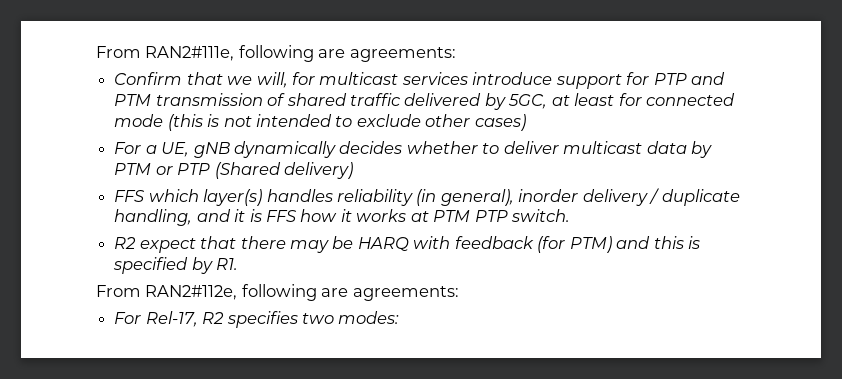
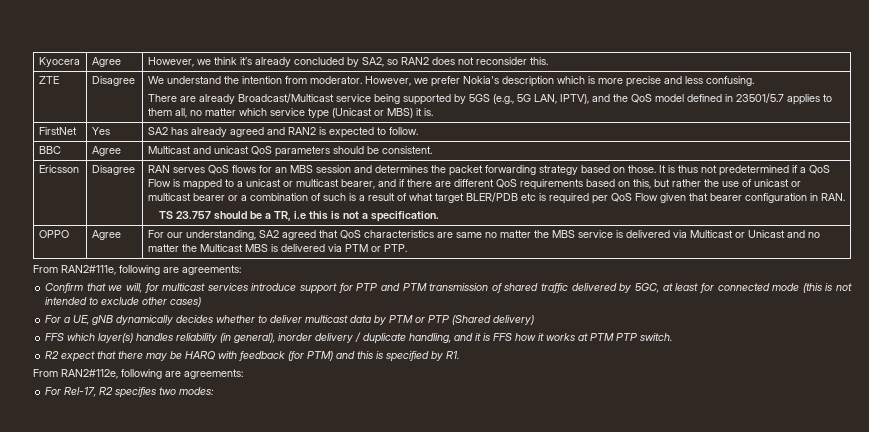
(96, 52) none -> [38,57,80,67] [91,57,121,67] [147,57,548,67] [38,76,59,84] [91,76,135,86] [147,76,754,87] [147,93,832,105] [147,108,433,119] [38,127,77,135] [91,127,110,135] [147,127,418,138] [38,146,61,154] [91,146,121,156] [147,146,432,157] [38,165,79,173] [91,165,135,175] [147,165,830,176] [147,179,801,190] [147,192,845,204] [158,211,439,222] [38,230,69,238] [91,230,121,240] [147,230,820,240] [147,244,407,252] Kyocera | Agree | However, we think it’s already concluded by SA2, so RAN2 does not reconsider this. // ZTE | Disagree | We understand the intention from moderator. However, we prefer Nokia's description which is more precise and less confusing. // There are already Broadcast/Multicast service being supported by 5GS (e.g., 5G LAN, IPTV), and the QoS model defined in 23501/5.7 applies to them all, no matter which service type (Unicast or MBS) it is. // FirstNet | Yes | SA2 has already agreed and RAN2 is expected to follow. // BBC | Agree | Multicast and unicast QoS parameters should be consistent. // Ericsson | Disagree | RAN serves QoS flows for an MBS session and determines the packet forwarding strategy based on those. It is thus not predetermined if a QoS Flow is mapped to a unicast or multicast bearer, and if there are different QoS requirements based on this, but rather the use of unicast or multicast bearer or a combination of such is a result of what target BLER/PDB etc is required per QoS Flow given that bearer configuration in RAN. // TS 23.757 should be a TR, i.e this is not a specification. // OPPO | Agree | For our understanding, SA2 agreed that QoS characteristics are same no matter the MBS service is delivered via Multicast or Unicast and no matter the Multicast MBS is delivered via PTM or PTP. //

